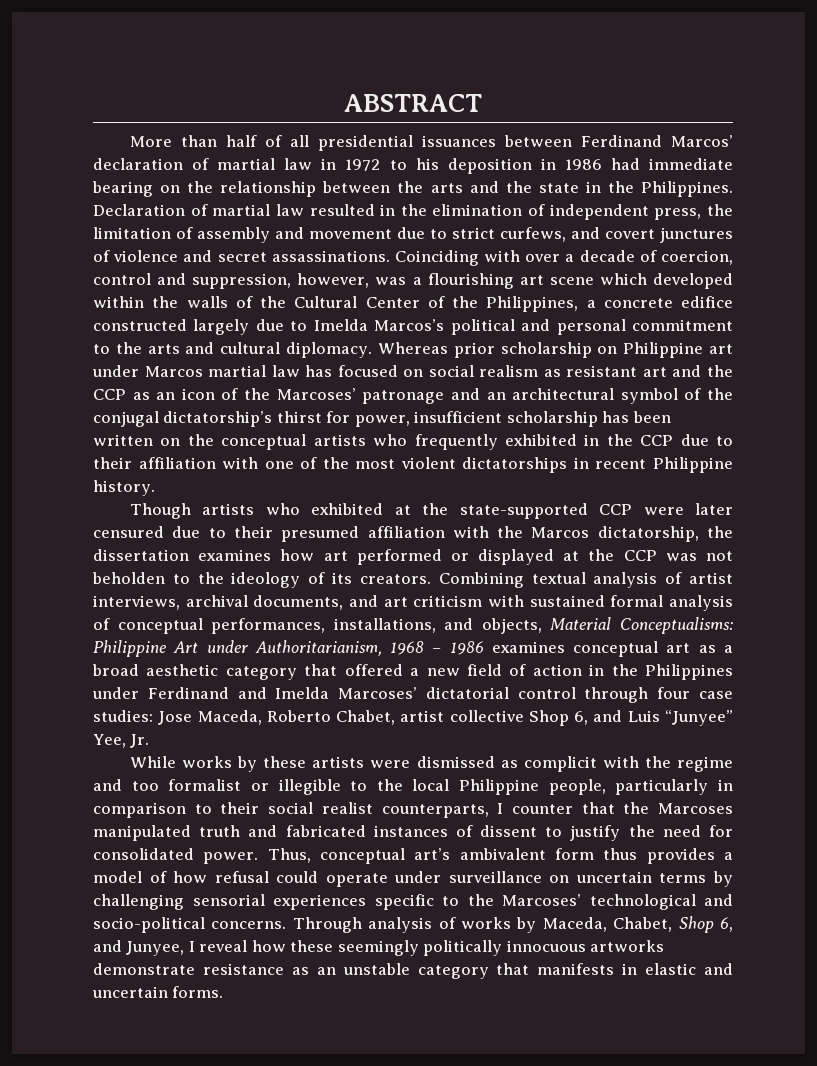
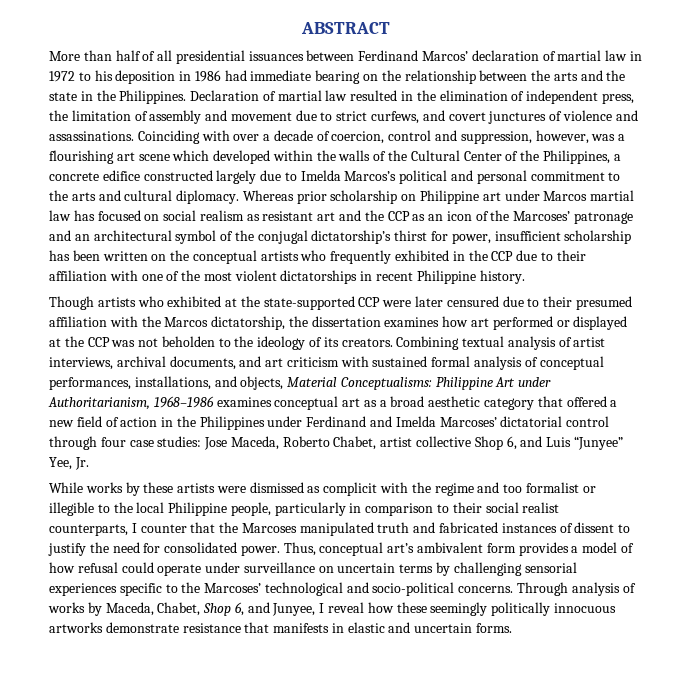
[217,252,267,262] secret -> (638, 115) none
[390,641,484,655] 1968 – 1986 -> [153,396,214,408] 1968–1986
[603,848,638,860] thus -> (516, 548) none
[291,963,489,979] as an unstable category -> (241, 628) none

